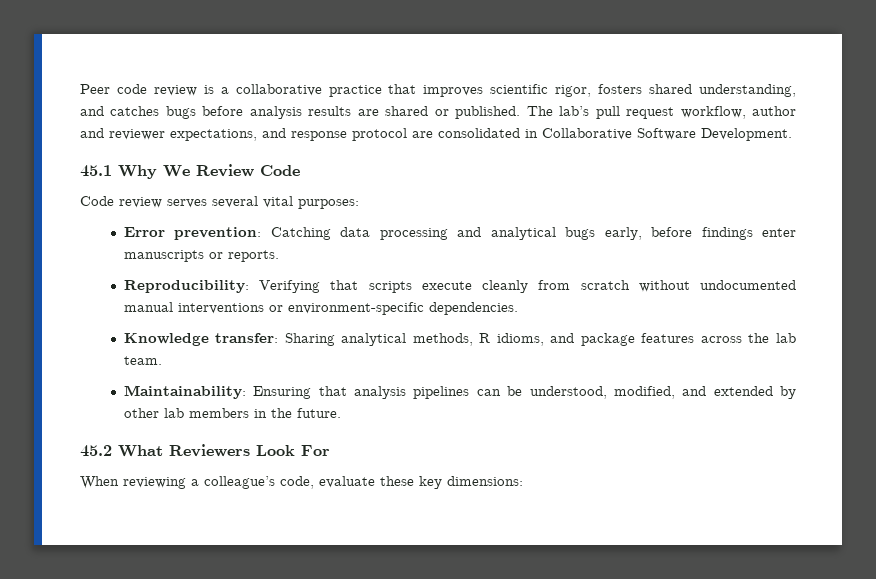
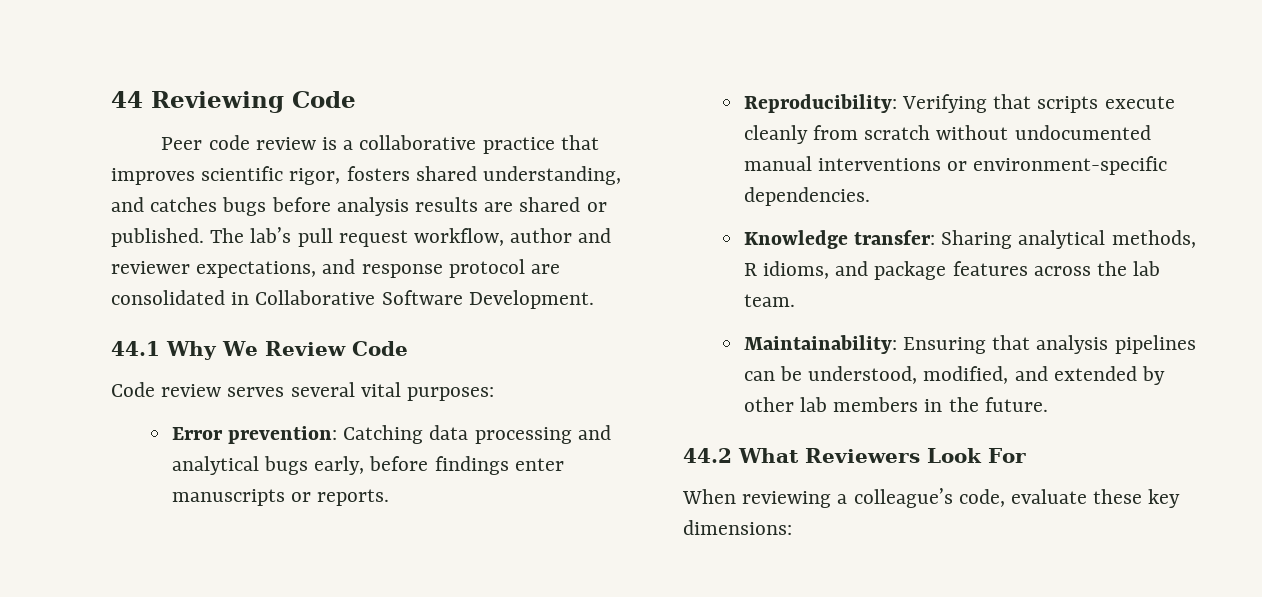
(80, 89) none -> [111,91,356,113] 44 Reviewing Code //
[80,165,112,177] 45.1 -> [111,341,160,356] 44.1
[80,445,112,457] 45.2 -> [683,448,732,463] 44.2

